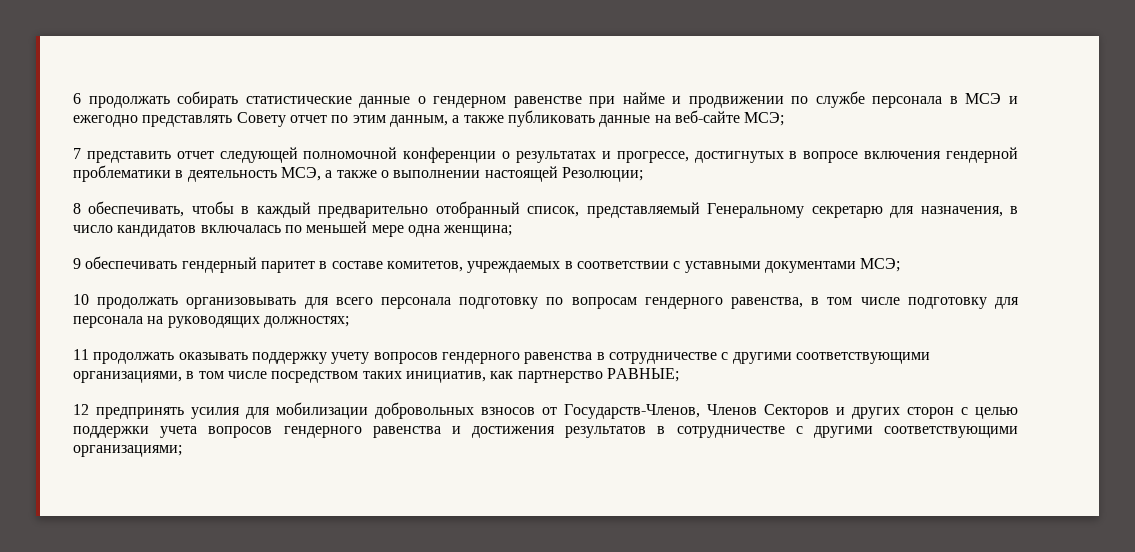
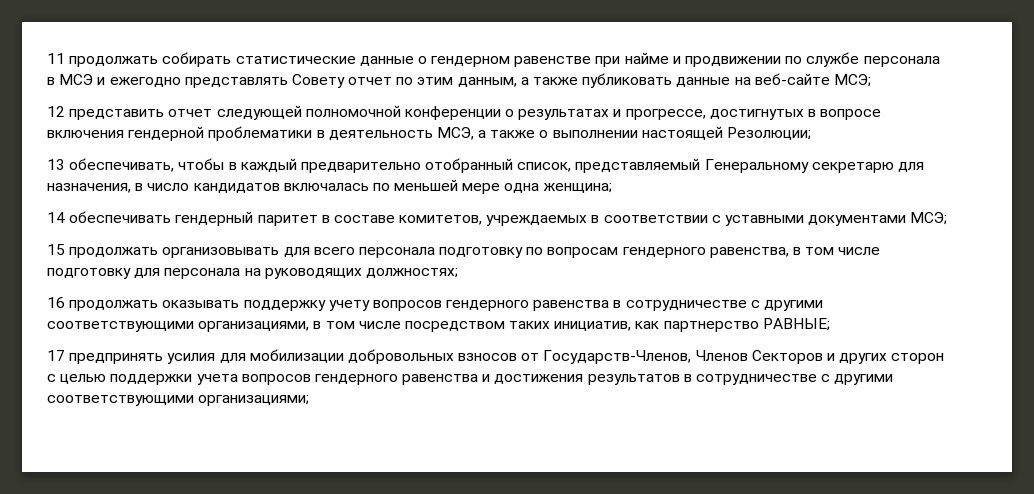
[73,93,81,104] 6 -> [47,53,65,64] 11
[73,148,81,159] 7 -> [47,106,65,117] 12
[73,203,81,214] 8 -> [47,159,65,170] 13
[73,258,81,269] 9 -> [47,212,65,223] 14
[73,294,89,305] 10 -> [47,244,65,255] 15
[73,349,89,360] 11 -> [47,297,65,308] 16
[73,404,89,415] 12 -> [47,350,65,361] 17

